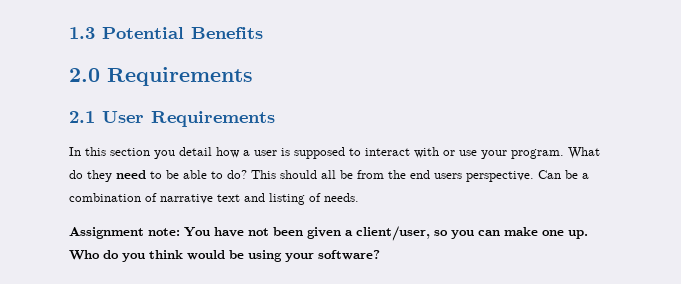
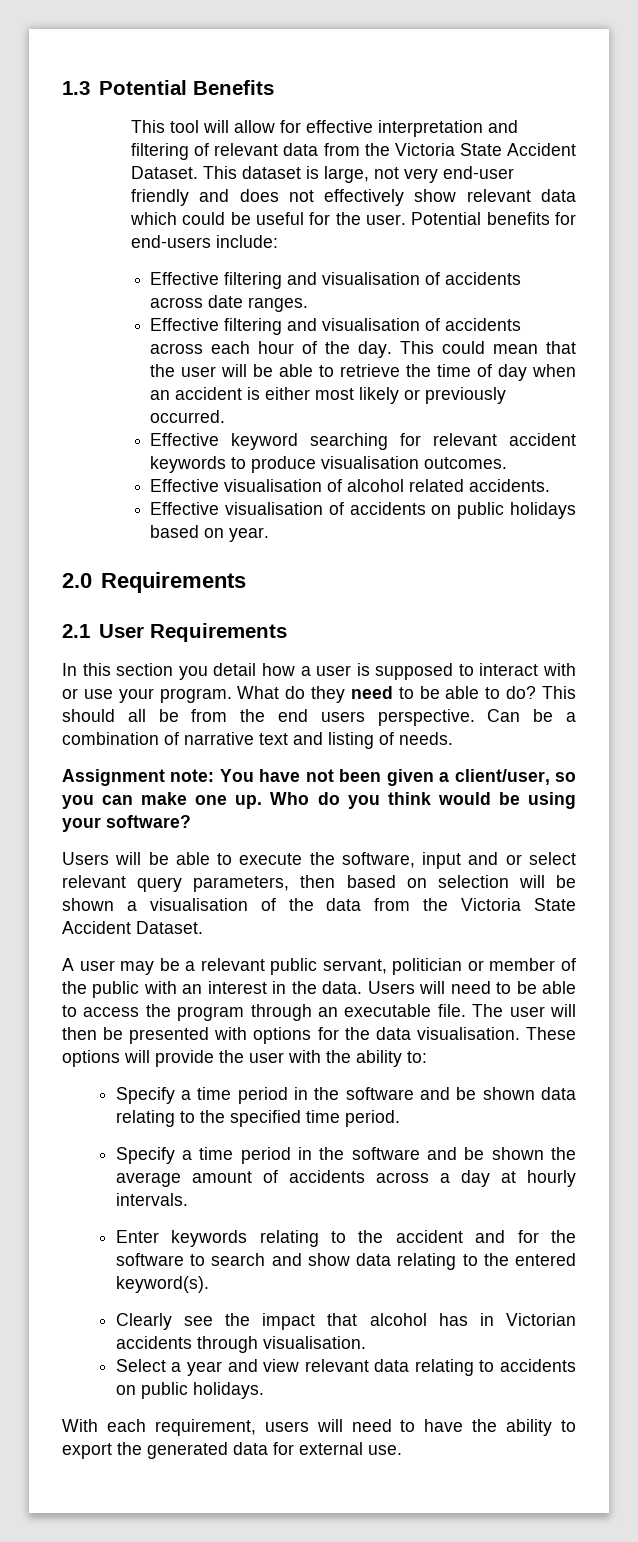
(263, 33) none -> [131,120,519,137] [131,143,576,160] [131,166,515,183] [131,189,576,206] [130,212,576,225] [131,235,279,248] [150,272,522,289] [150,295,309,312] [150,318,522,335] [150,341,576,358] [150,364,576,381] [150,387,507,404] [150,410,226,423] [150,433,576,450] [150,456,508,473] [150,479,551,492] [150,502,576,519] [150,525,270,542] // This tool will allow for effective interpretation and filtering of relevant data from the Victoria State Accident Dataset. This dataset is large, not very end-user friendly and does not effectively show relevant data which could be useful for the user. Potential benefits for end-users include: // Effective filtering and visualisation of accidents across date ranges. // Effective filtering and visualisation of accidents across each hour of the day. This could mean that the user will be able to retrieve the time of day when an accident is either most likely or previously occurred. // Effective keyword searching for relevant accident keywords to produce visualisation outcomes. // Effective visualisation of alcohol related accidents. // Effective visualisation of accidents on public holidays based on year.
(380, 255) none -> [62,852,576,869] [62,875,576,892] [62,898,577,911] [62,921,203,934] [62,958,576,975] [62,981,576,998] [62,1004,576,1021] [62,1027,576,1044] [62,1050,427,1067] [115,1087,576,1104] [115,1110,400,1127] [115,1147,576,1164] [115,1170,576,1187] [115,1193,188,1206] [115,1230,576,1247] [115,1253,576,1270] [115,1276,209,1293] [115,1313,576,1330] [115,1336,366,1353] [115,1359,576,1376] [115,1382,264,1399] [62,1419,576,1436] [62,1442,402,1459] // Users will be able to execute the software, input and or select relevant query parameters, then based on selection will be shown a visualisation of the data from the Victoria State Accident Dataset. // A user may be a relevant public servant, politician or member of the public with an interest in the data. Users will need to be able to access the program through an executable file. The user will then be presented with options for the data visualisation. These options will provide the user with the ability to: // Specify a time period in the software and be shown data relating to the specified time period. // Specify a time period in the software and be shown the average amount of accidents across a day at hourly intervals. // Enter keywords relating to the accident and for the software to search and show data relating to the entered keyword(s). // Clearly see the impact that alcohol has in Victorian accidents through visualisation. // Select a year and view relevant data relating to accidents on public holidays. // With each requirement, users will need to have the ability to export the generated data for external use.

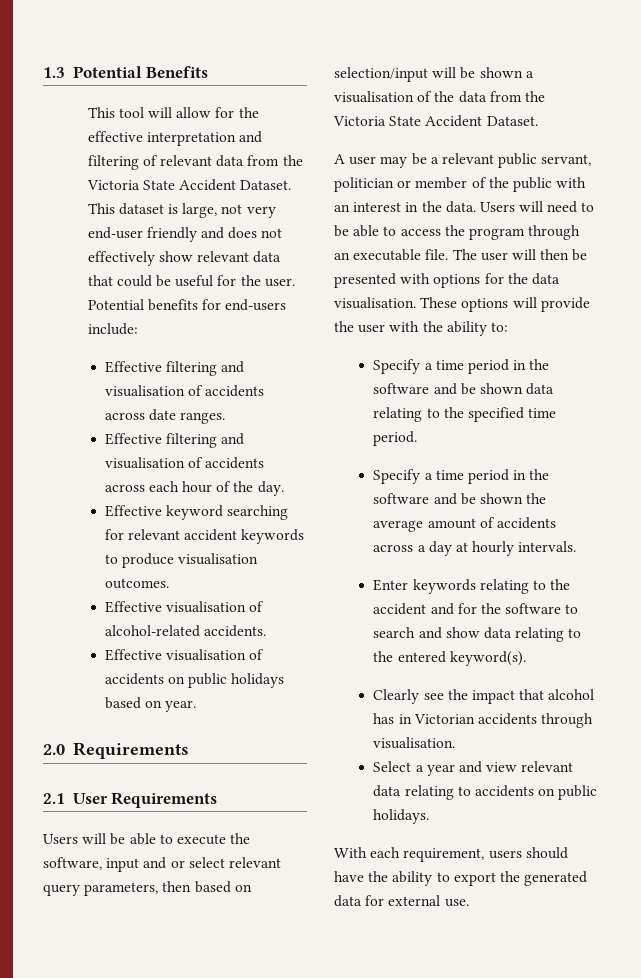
(302, 126) none -> [238,107,259,118] the
[130,212,178,225] which -> [87,275,113,286] that
[400,341,576,354] [150,364,576,381] [150,387,507,404] [150,410,226,423] This could mean that the user will be able to retrieve the time of day when an accident is either most likely or previously occurred. -> (284, 488) none
[347,479,465,492] alcohol related -> [104,625,200,637] alcohol-related
[62,663,576,680] [62,686,577,703] [62,709,576,726] [62,732,453,749] [62,769,577,786] [62,792,576,809] [62,815,191,832] // In this section you detail how a user is supposed to interact with or use your program. What do they need to be able to do? This should all be from the end users perspective. Can be a combination of narrative text and listing of needs. // Assignment note: You have not been given a client/user, so you can make one up. Who do you think would be using your software? -> (218, 800) none
[437,875,509,888] selection -> [334,67,428,82] selection/input
[316,1419,416,1432] will need to -> [525,847,568,859] should

